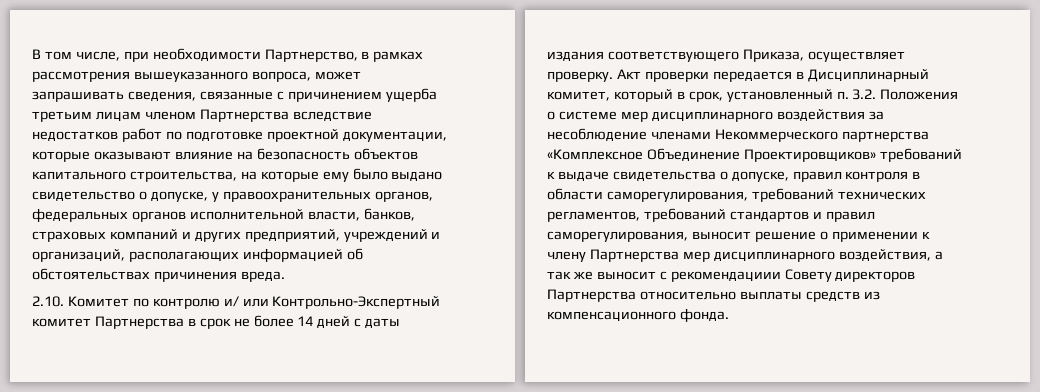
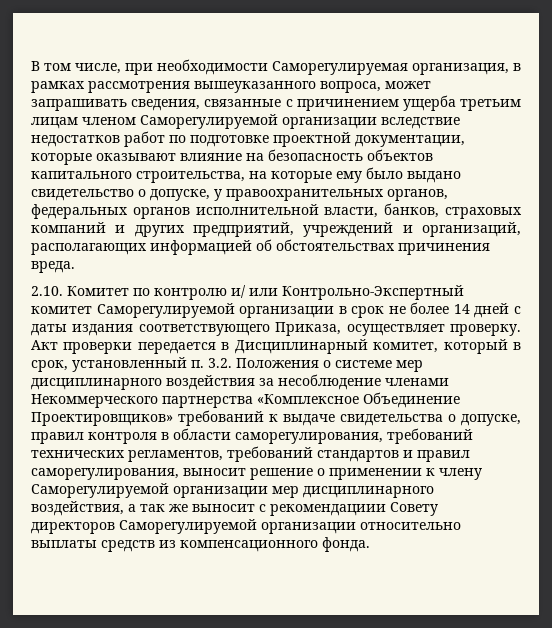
[264,49,358,62] Партнерство, -> [272,61,509,75] Саморегулируемая организация,
[199,109,289,122] Партнерства -> [140,114,377,129] Саморегулируемой организации
[94,316,184,329] Партнерства -> [96,303,335,318] Саморегулируемой организации
[589,249,679,262] Партнерства -> [31,483,268,498] Саморегулируемой организации
[547,289,636,302] Партнерства -> [119,519,356,534] Саморегулируемой организации

